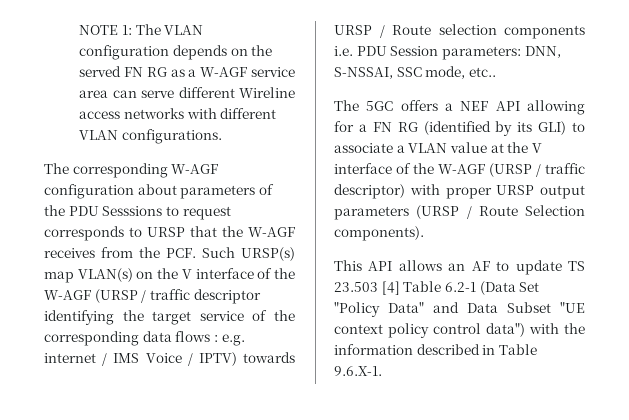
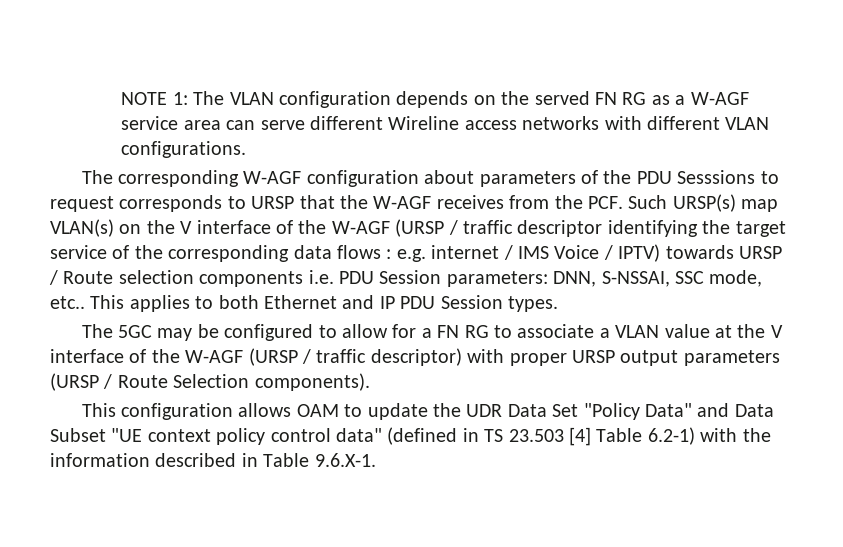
[334,100,585,115] [334,121,567,136] // The 5GC offers a NEF API allowing for a FN RG (identified by its GLI) -> [90,295,558,312] [81,324,489,341] This applies to both Ethernet and IP PDU Session types. // The 5GC may be configured to allow for a FN RG
[368,260,585,275] [334,281,516,295] API allows an AF to update TS 23.503 [4] Table 6.2-1 (Data -> [120,403,547,420] configuration allows OAM to update the UDR Data
[486,323,525,337] data") -> [336,427,695,446] data" (defined in TS 23.503 [4] Table 6.2-1)

